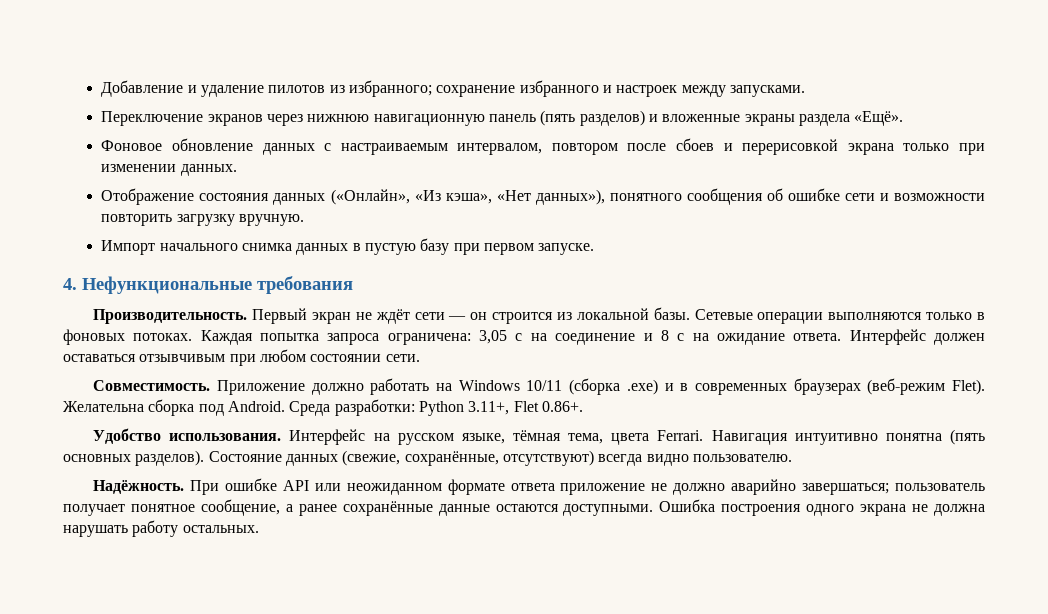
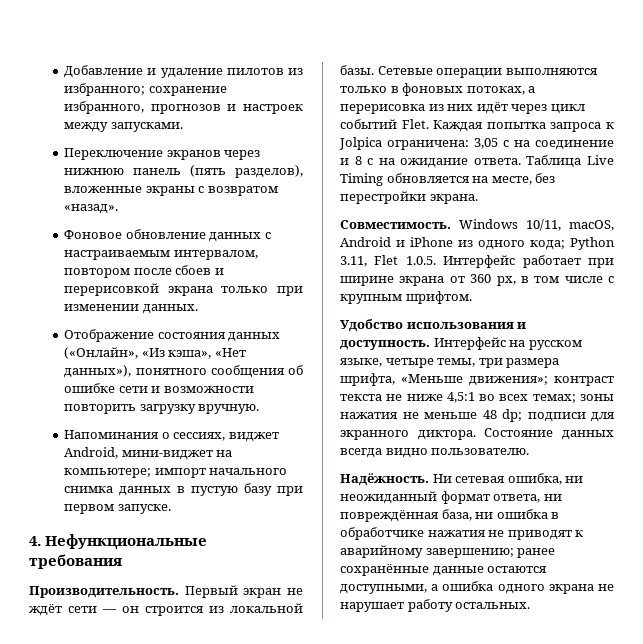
[519,80,599,97] избранного -> [64,101,221,114] избранного, прогнозов
[373,114,485,126] навигационную -> (125, 171) none
[579,110,904,126] разделов) и вложенные экраны раздела «Ещё». -> [235,165,303,178] [64,186,278,196] [64,204,119,214] разделов), вложенные экраны с возвратом «назад».
[101,240,156,255] Импорт -> [64,430,279,442] [64,447,233,460] [64,468,206,478] Напоминания о сессиях, виджет Android, мини-виджет на компьютере; импорт
[133,333,193,341] потоках. -> [466,86,536,95] [340,102,585,114] [340,119,429,129] потоках, а перерисовка из них идёт через цикл событий Flet.
(380, 339) none -> [606,122,614,129] [339,137,382,150] к Jolpica
[849,329,986,345] [63,349,420,366] [93,378,985,395] [63,399,583,416] [93,428,986,445] [63,450,792,466] [93,478,985,495] [63,499,293,516] Интерфейс должен оставаться отзывчивым при любом состоянии сети. // Совместимость. Приложение должно работать на Windows 10/11 (сборка .exe) и в современных браузерах (веб-режим Flet). Желательна сборка под Android. Среда разработки: Python 3.11+, Flet 0.86+. // Удобство использования. Интерфейс на русском языке, тёмная тема, цвета Ferrari. Навигация интуитивно понятна (пять основных разделов). Состояние данных (свежие, сохранённые, отсутствуют) всегда видно пользователю. // Надёжность. При ошибке API или неожиданном формате ответа приложение не должно аварийно завершаться; пользователь получает понятное сообщение, а -> [526,155,614,168] [340,173,556,186] [340,191,478,204] [340,219,614,231] [340,237,615,250] [340,255,614,268] [340,274,614,286] [340,291,472,304] [340,319,527,332] [340,337,582,350] [340,358,560,368] [340,373,614,386] [340,392,614,403] [340,409,615,422] [340,428,614,440] [340,448,530,458] [340,473,584,486] [340,491,562,504] [340,509,560,522] [340,527,584,540] [340,545,514,558] Таблица Live Timing обновляется на месте, без перестройки экрана. // Совместимость. Windows 10/11, macOS, Android и iPhone из одного кода; Python 3.11, Flet 1.0.5. Интерфейс работает при ширине экрана от 360 px, в том числе с крупным шрифтом. // Удобство использования и доступность. Интерфейс на русском языке, четыре темы, три размера шрифта, «Меньше движения»; контраст текста не ниже 4,5:1 во всех темах; зоны нажатия не меньше 48 dp; подписи для экранного диктора. Состояние данных всегда видно пользователю. // Надёжность. Ни сетевая ошибка, ни неожиданный формат ответа, ни повреждённая база, ни ошибка в обработчике нажатия не приводят к аварийному завершению;
[563,499,802,516] доступными. Ошибка построения -> [340,581,494,594] доступными, а ошибка
[934,504,986,516] [63,525,128,537] должна нарушать -> [340,602,404,612] нарушает

